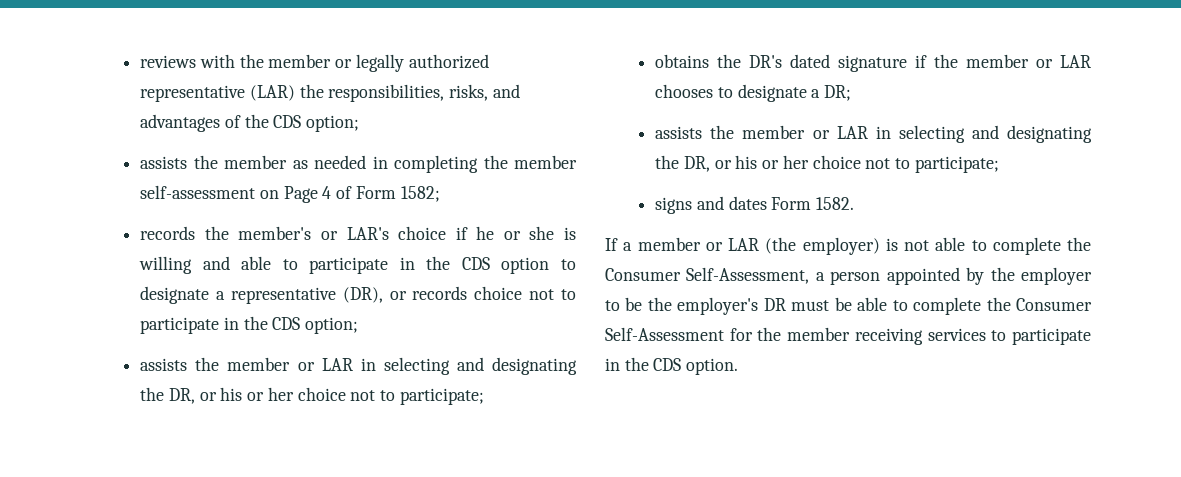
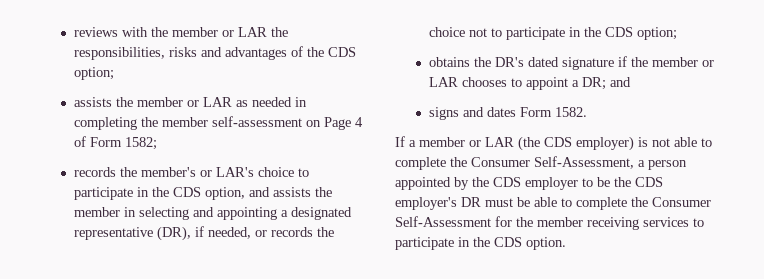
[355,54,489,72] [140,85,295,102] legally authorized representative (LAR) -> [237,27,267,37] LAR
[449,84,489,101] risks, -> [168,47,197,57] risks
(288, 162) none -> [186,97,232,107] or LAR
[455,226,576,240] [139,256,577,274] [140,286,383,304] if he or she is willing and able to participate in the CDS option to designate a representative (DR), -> [297,168,309,177] [73,187,332,200] [73,207,352,220] [73,226,251,241] to participate in the CDS option, and assists the member in selecting and appointing a designated representative (DR), if needed,
(468, 293) none -> [316,227,334,237] the
[140,357,577,375] [140,387,484,405] // assists the member or LAR in selecting and designating the DR, or his or her choice not to participate; -> (677, 33) none
[737,84,807,102] designate -> [525,77,568,90] appoint
[655,125,1092,143] [655,155,999,173] // assists the member or LAR in selecting and designating the DR, or his or her choice not to participate; -> [609,77,631,87] and
(797, 245) none -> [544,137,572,147] CDS
(1015, 274) none -> [493,177,521,187] CDS
(672, 304) none -> [635,177,663,187] CDS

